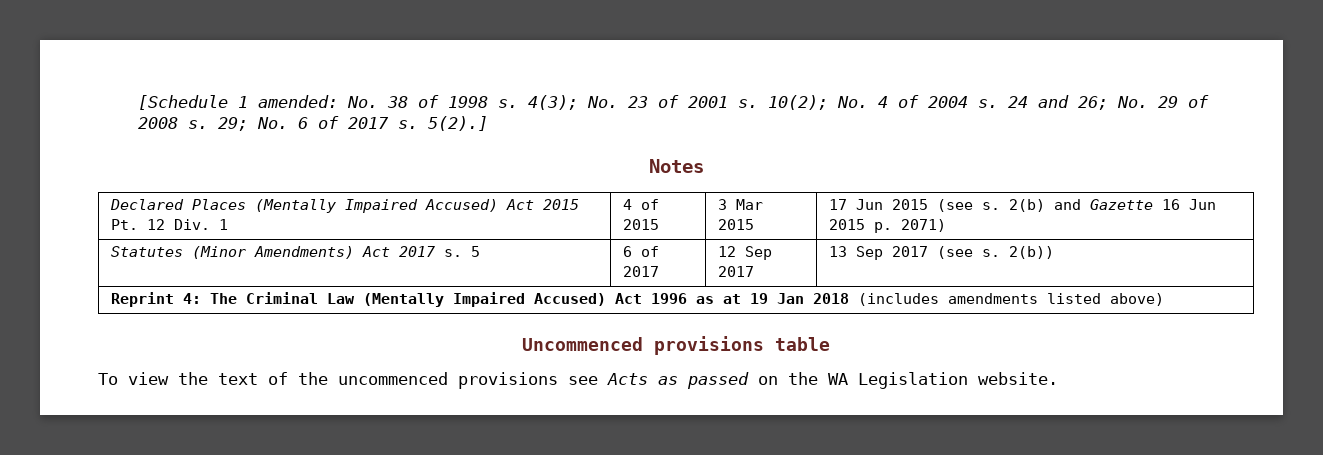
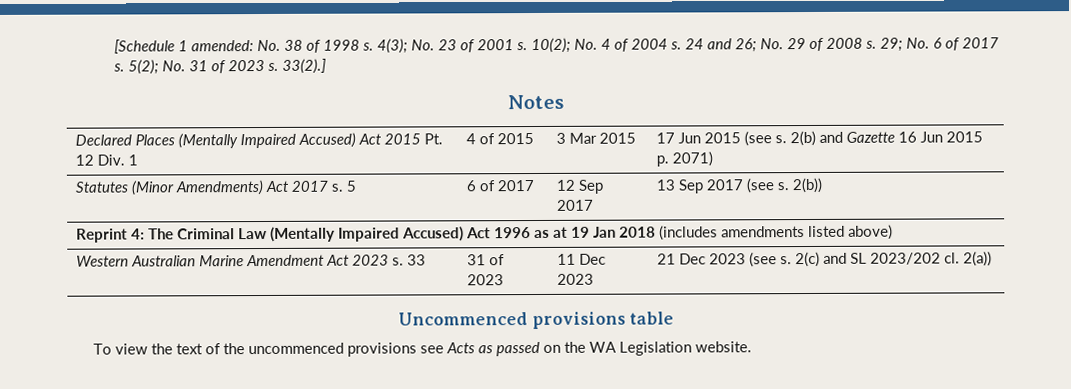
[428,116,489,131] 5(2).] -> [127,58,326,75] 5(2); No. 31 of 2023 s. 33(2).]
(1165, 299) none -> [76,254,427,267] [467,254,506,266] [467,274,505,286] [557,253,607,265] [557,273,595,285] [657,251,993,268] // Western Australian Marine Amendment Act 2023 s. 33 | 31 of 2023 | 11 Dec 2023 | 21 Dec 2023 (see s. 2(c) and SL 2023/202 cl. 2(a))

